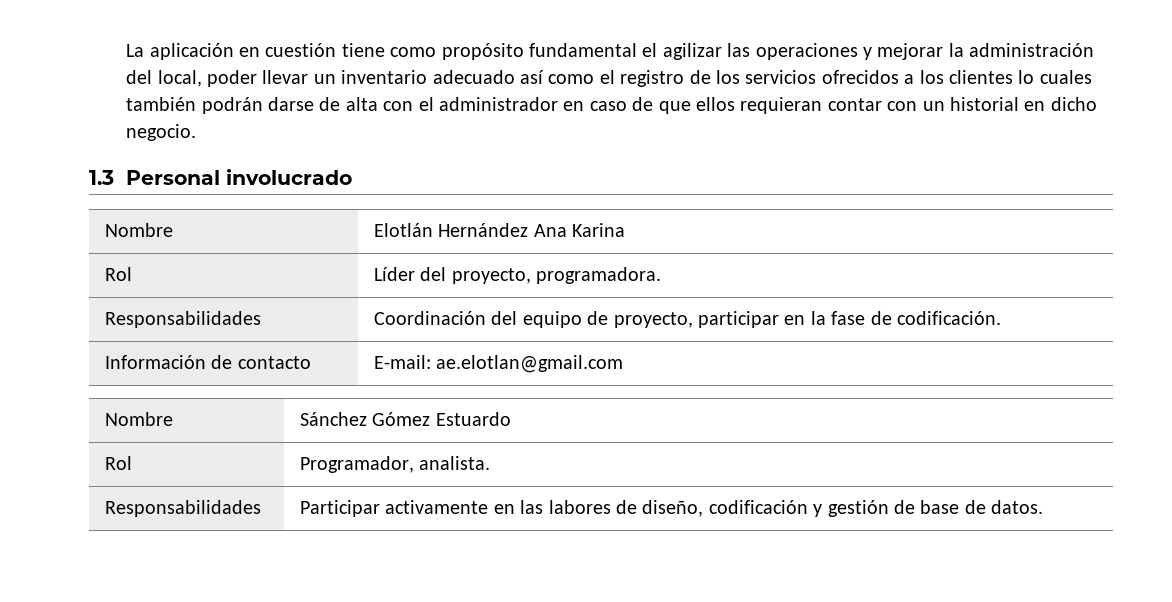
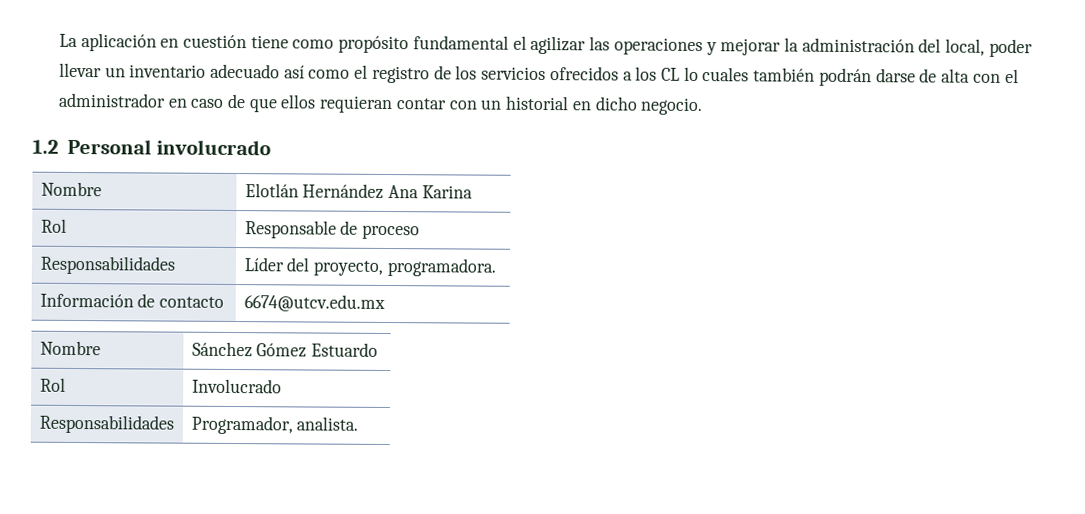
[949,70,1014,84] clientes -> [660,67,680,81] CL
[89,170,114,185] 1.3 -> [32,139,59,154] 1.2
(132, 274) none -> [244,220,420,240] [39,255,175,275] | Responsable de proceso // Responsabilidades
[104,311,261,328] [373,311,1001,328] // Responsabilidades | Coordinación del equipo de proyecto, participar en la fase de codificación. -> (496, 267) none
[373,355,624,373] E-mail: ae.elotlan@gmail.com -> [243,294,385,312] 6674@utcv.edu.mx
[299,456,491,473] [104,500,261,517] [299,500,1044,517] Programador, analista. // Responsabilidades | Participar activamente en las labores de diseño, codificación y gestión de base de datos. -> [191,378,282,394] [38,414,174,434] [190,415,359,435] Involucrado // Responsabilidades | Programador, analista.

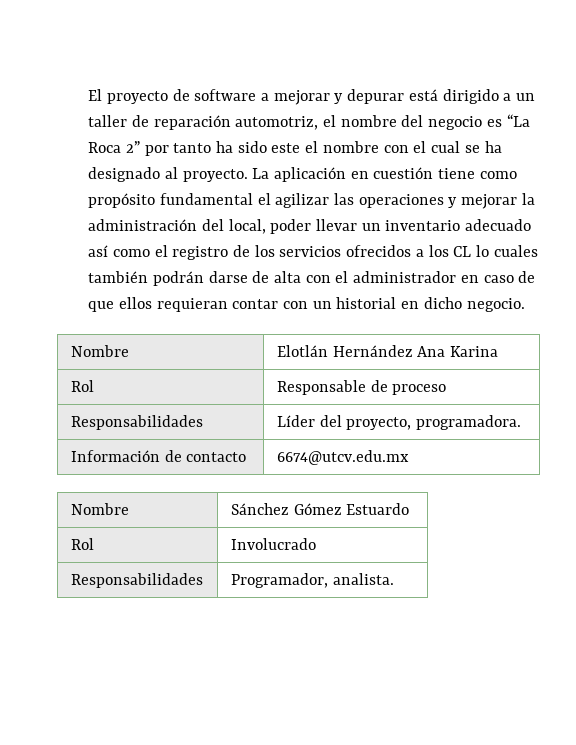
(58, 40) none -> [88,89,536,105] [88,114,530,130] [88,141,502,156] [88,167,248,182] El proyecto de software a mejorar y depurar está dirigido a un taller de reparación automotriz, el nombre del negocio es “La Roca 2” por tanto ha sido este el nombre con el cual se ha designado al proyecto.
[32,138,272,156] // 1.2 Personal involucrado -> (525, 305) none

